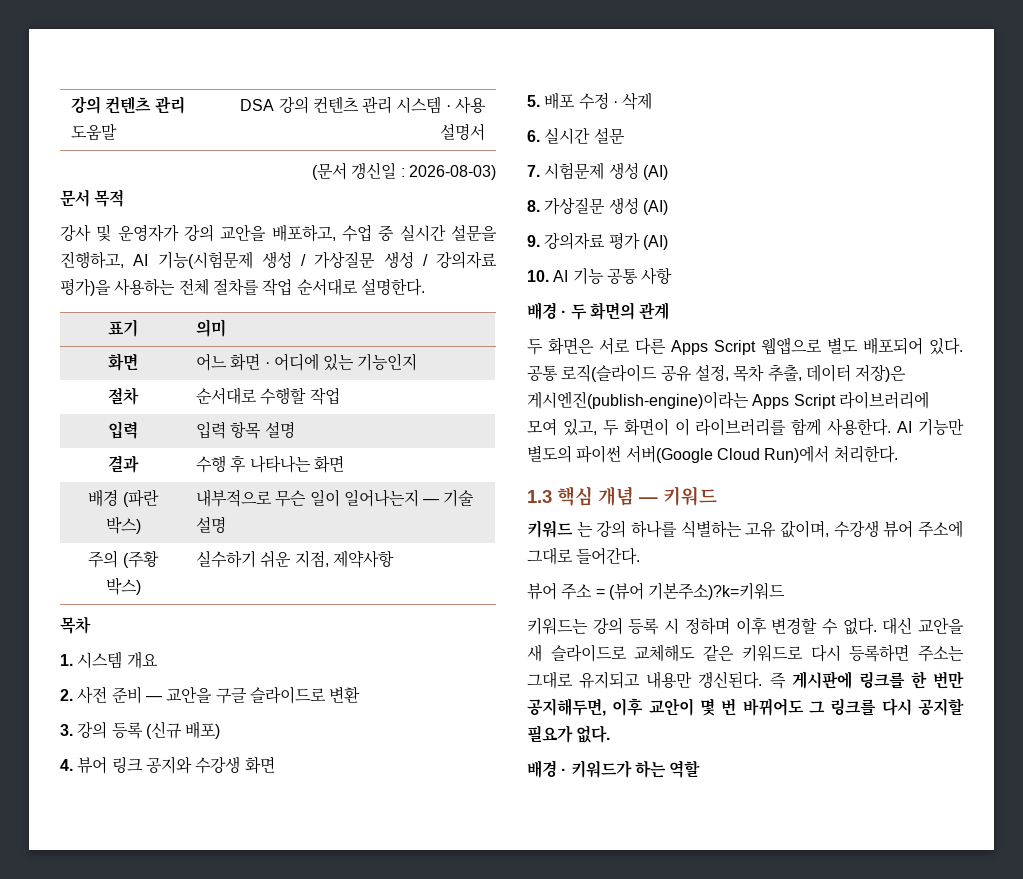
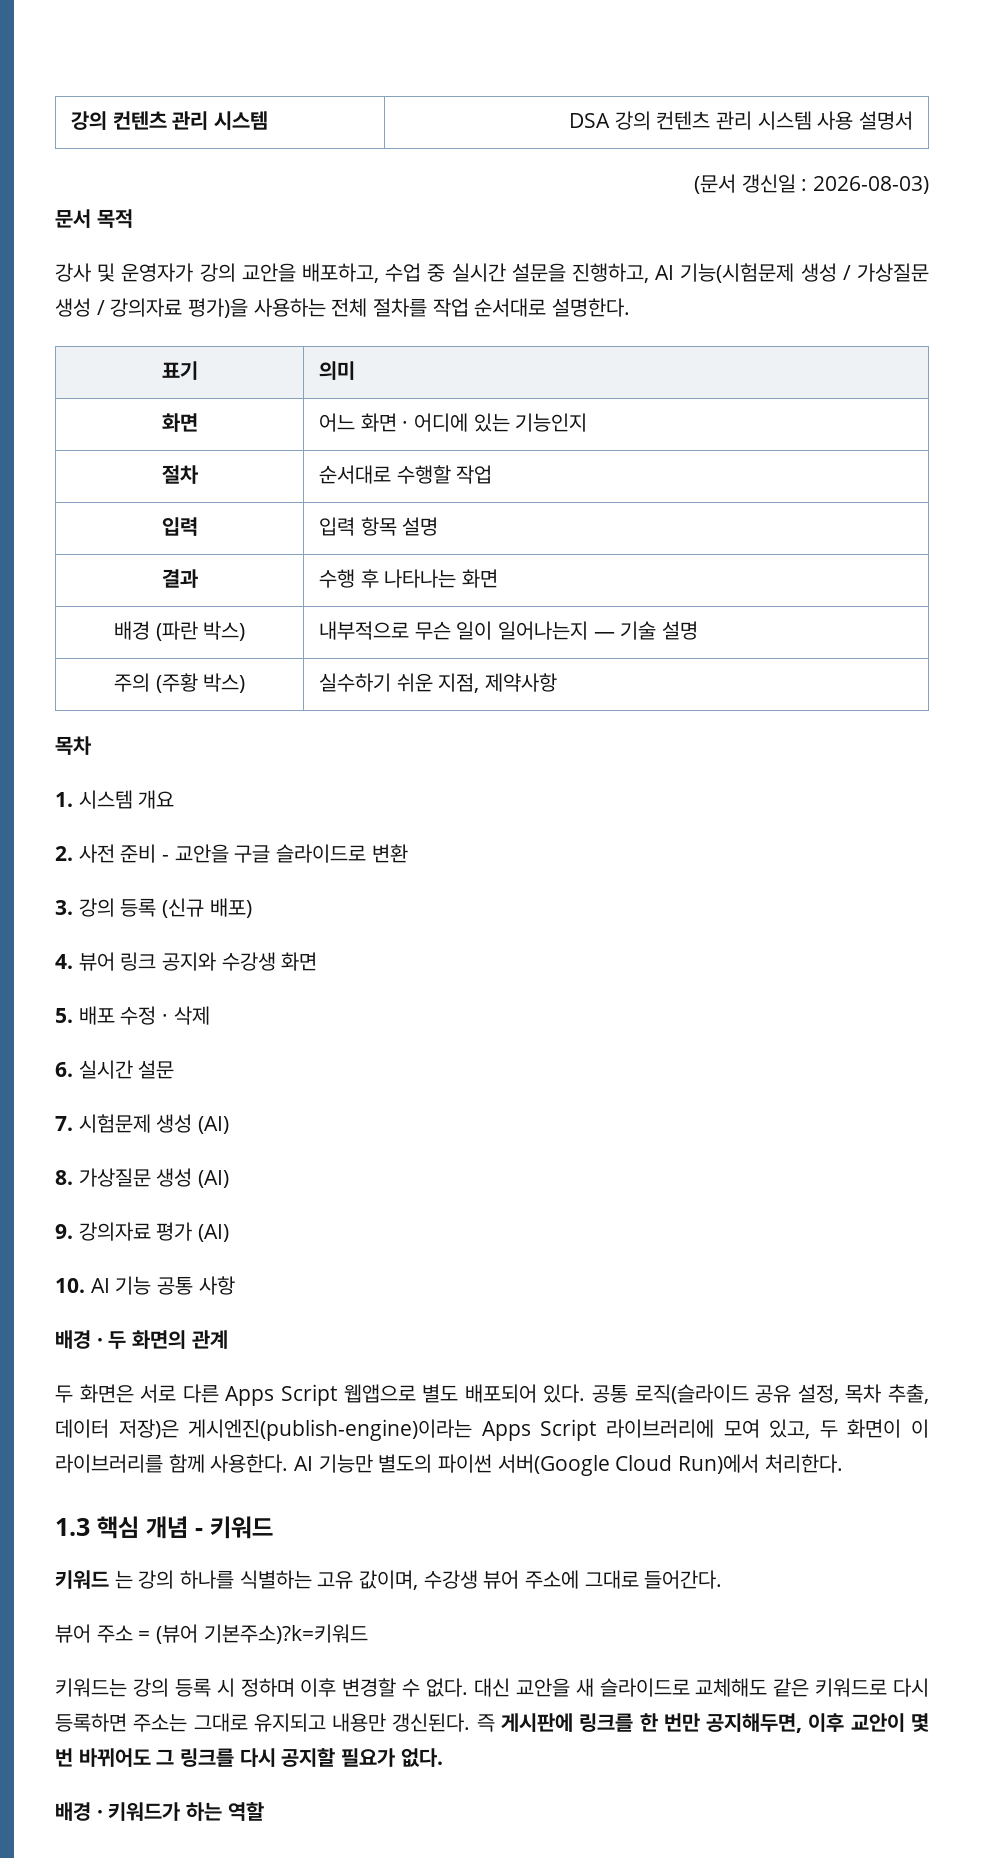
[70,96,185,114] [70,123,117,141] 강의 컨텐츠 관리 도움말 -> [70,111,268,130] 강의 컨텐츠 관리 시스템
[445,105,451,111] · -> (812, 120) none
[145,696,162,701] — -> [162,855,170,861] -
[639,497,658,503] — -> [195,1528,203,1536] -

